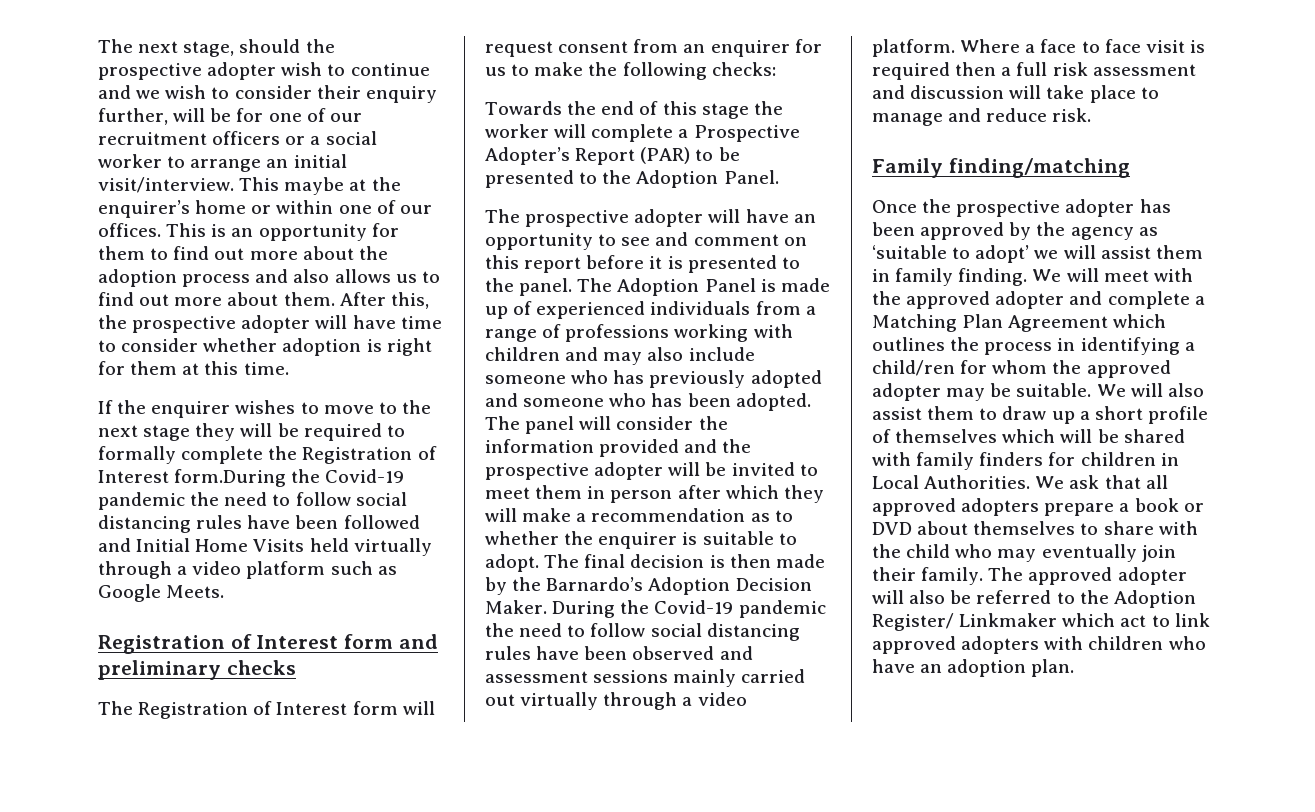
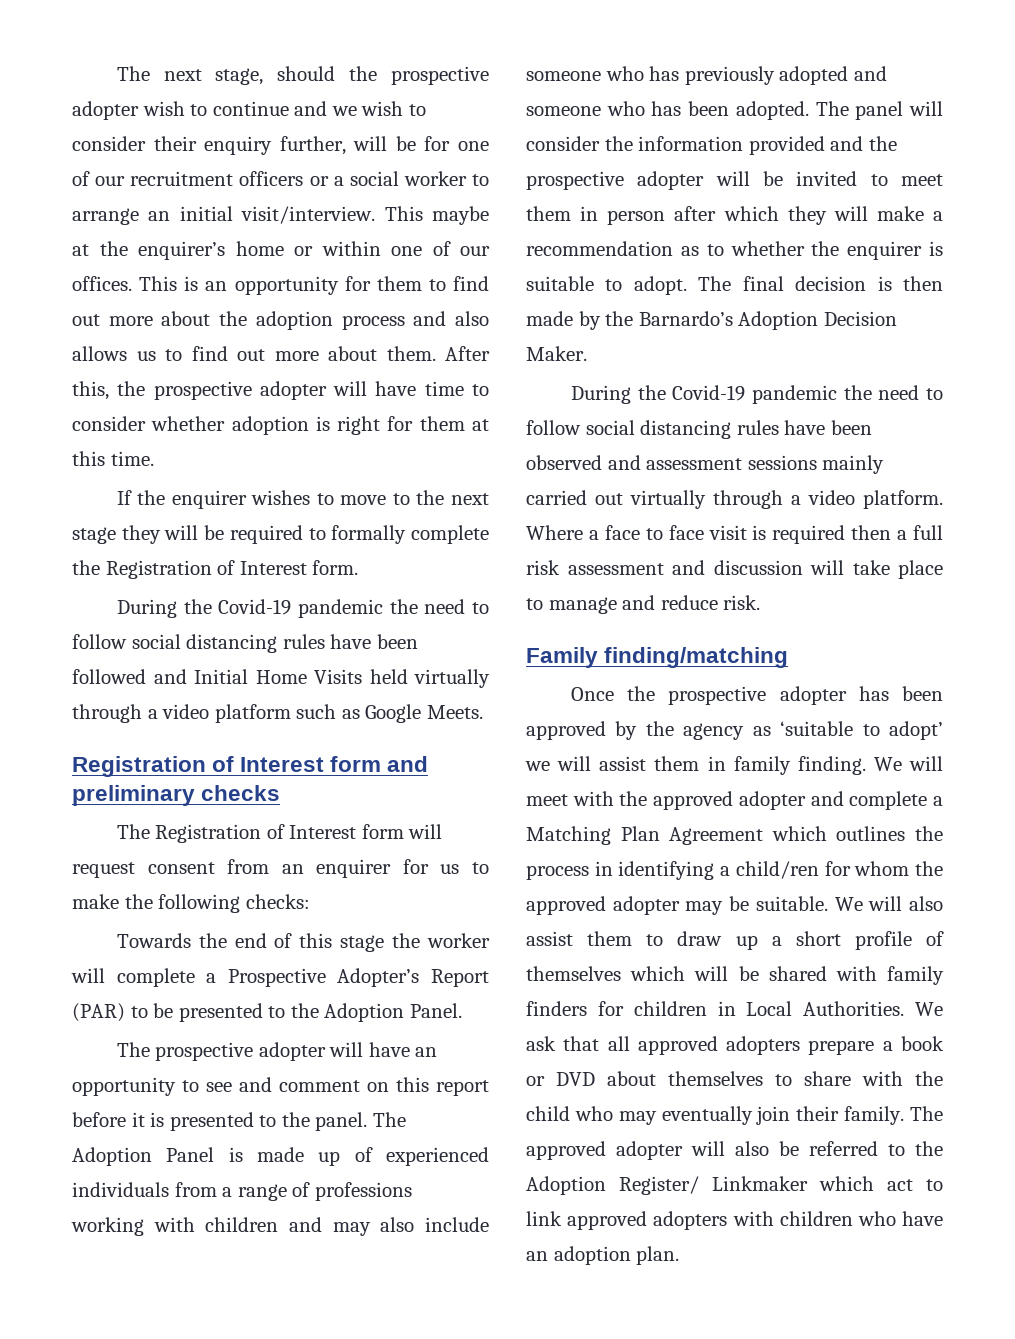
[174,469,287,487] form.During -> [312,560,359,575] [116,599,177,618] form. // During
(547, 607) none -> (587, 353) //

